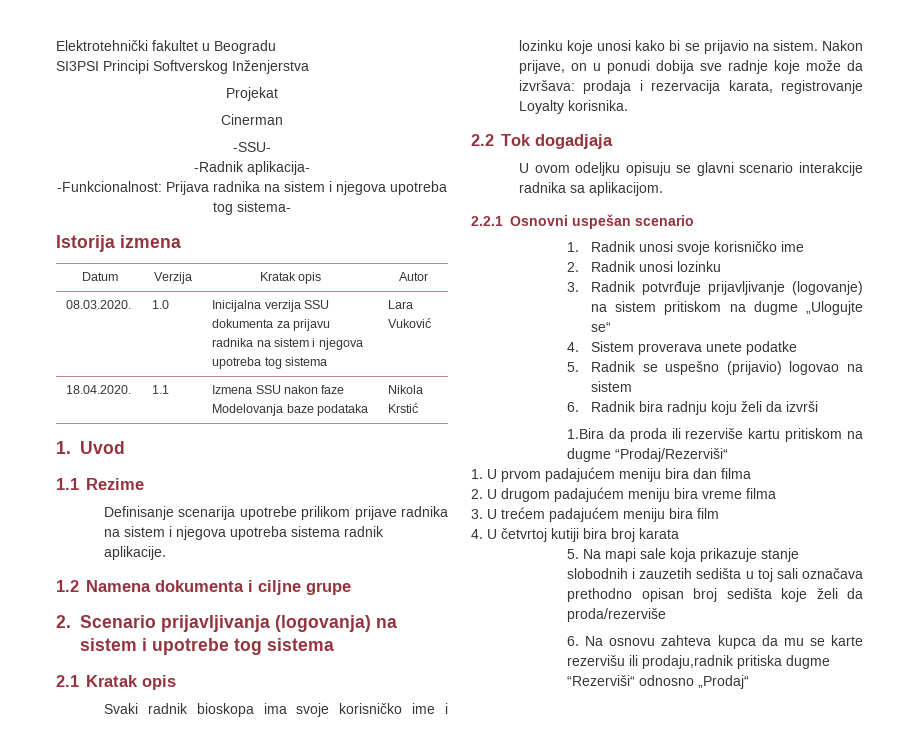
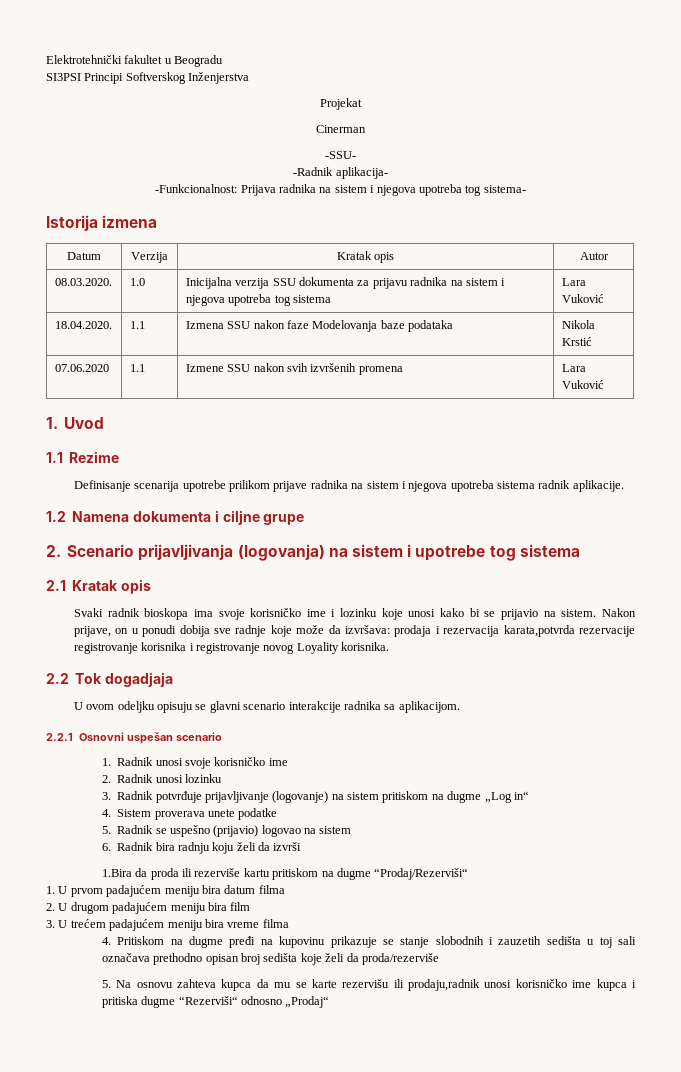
(419, 408) none -> [54,364,109,372] [129,364,145,372] [185,363,403,375] [561,364,586,372] [561,380,604,389] // 07.06.2020 | 1.1 | Izmene SSU nakon svih izvršenih promena | Lara Vuković
[728,80,863,94] [519,100,565,114] karata, registrovanje Loyalty -> [503,625,635,637] [73,642,339,654] karata,potvrda rezervacije registrovanje korisnika i registrovanje novog Loyality
[806,301,863,315] [591,322,612,332] „Ulogujte se“ -> [484,791,529,803] „Log in“
[693,468,717,479] dan -> [224,885,256,894] datum
[702,488,776,499] vreme filma -> [230,902,251,911] film
[697,508,719,519] [471,528,679,542] [567,548,758,562] film // 4. U četvrtoj kutiji bira broj karata // 5. Na mapi sale koja prikazuje -> [227,919,289,928] [101,936,394,948] vreme filma // 4. Pritiskom na dugme pređi na kupovinu prikazuje se
[567,636,580,646] 6. -> [101,980,111,988] 5.
(735, 662) none -> [484,979,637,991] unosi korisničko ime kupca i

